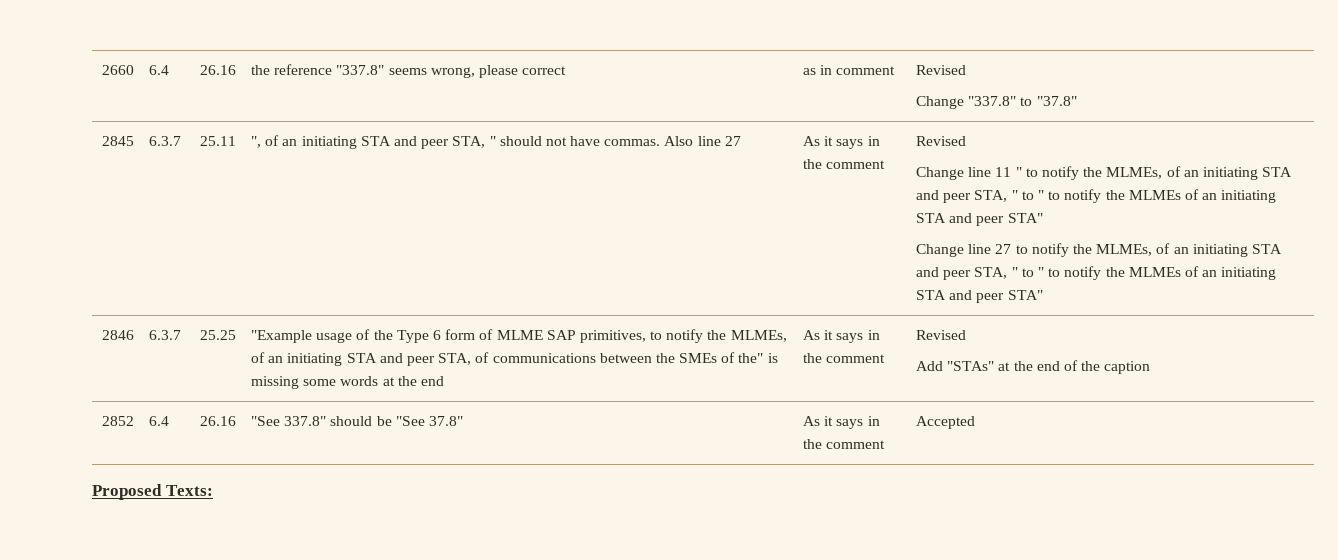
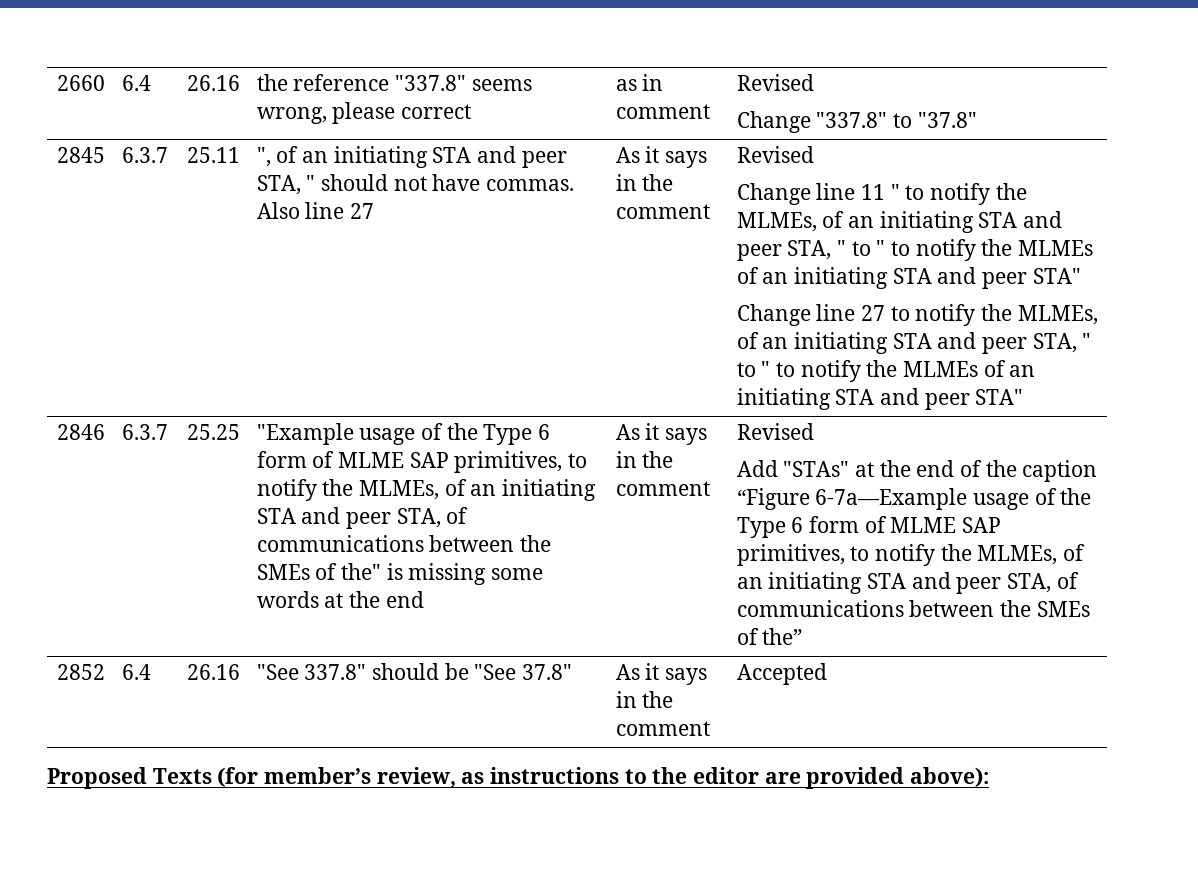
(1151, 367) none -> [736,488,1092,510] [736,516,1001,538] [736,544,1085,566] [736,572,1079,594] [736,600,1090,617] [736,628,803,645] “Figure 6-7a—Example usage of the Type 6 form of MLME SAP primitives, to notify the MLMEs, of an initiating STA and peer STA, of communications between the SMEs of the”
[165,485,213,496] Texts: -> [152,767,990,789] Texts (for member’s review, as instructions to the editor are provided above):

